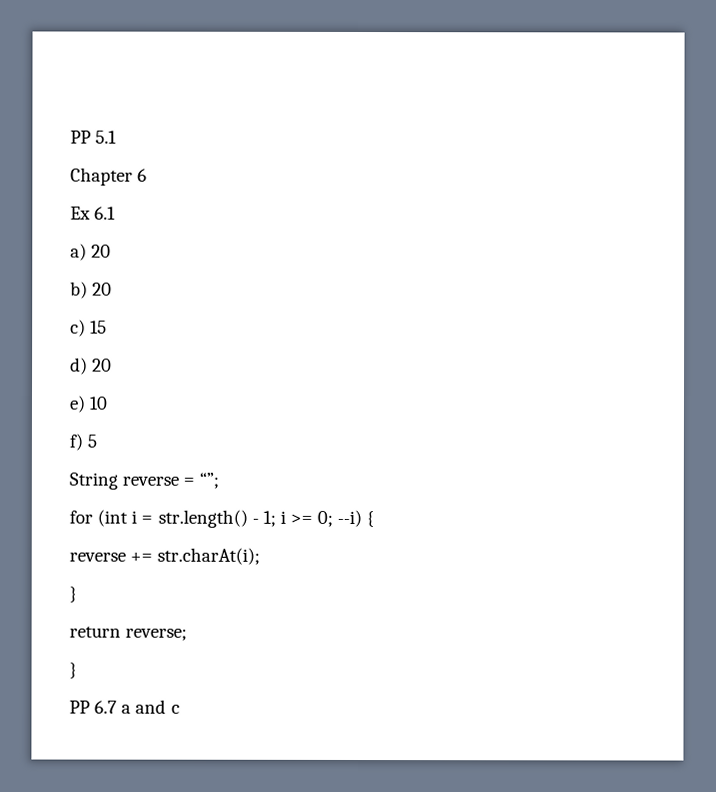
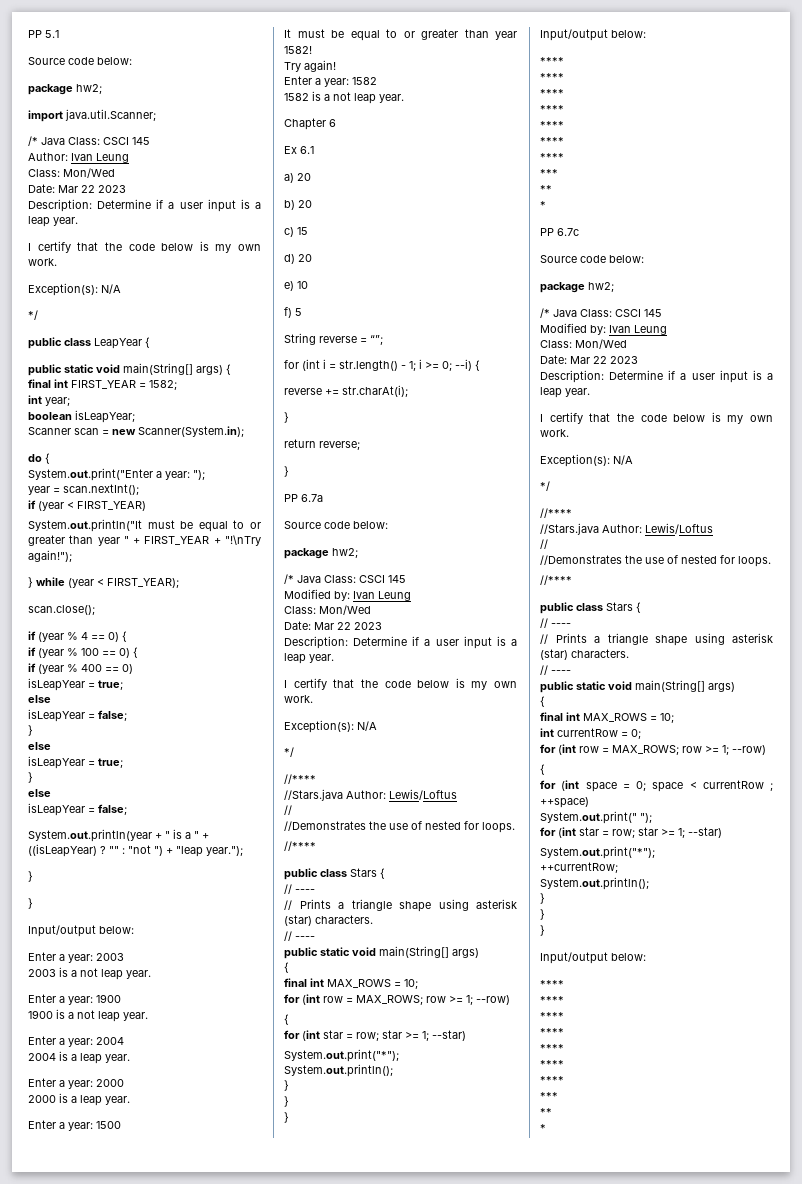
(118, 137) none -> [28,57,132,65] [28,84,102,95] [28,109,156,122] [28,136,150,146] [28,152,129,163] [28,168,115,178] [28,184,126,193] [28,199,261,212] [28,216,78,227] [28,241,261,253] [28,258,57,266] [28,283,121,296] [28,310,38,320] [28,337,150,349] [28,363,231,376] [28,379,177,390] [28,395,70,406] [28,410,135,423] [28,426,244,437] [28,453,50,464] [28,468,205,481] [28,484,139,495] [28,500,146,511] [28,519,261,532] [28,535,261,546] [28,550,72,562] [28,577,179,588] [28,605,95,615] [28,631,127,642] [28,647,138,658] [28,663,133,674] [28,678,123,691] [28,695,51,703] [28,709,127,722] [28,725,33,736] [28,742,51,750] [28,756,123,769] [28,772,33,783] [28,789,51,797] [28,803,127,816] [28,829,209,842] [28,844,243,857] [28,871,33,882] [28,898,33,909] [28,925,134,937] [28,952,124,963] [28,967,151,980] [28,994,121,1005] [28,1009,148,1022] [28,1036,124,1047] [28,1051,130,1064] [28,1078,124,1089] [28,1093,130,1106] [28,1120,121,1131] [284,29,517,41] [284,46,312,54] [284,60,336,72] [284,76,377,87] [284,91,404,104] // Source code below: // package hw2; // import java.util.Scanner; // /* Java Class: CSCI 145 // Author: Ivan Leung // Class: Mon/Wed // Date: Mar 22 2023 // Description: Determine if a user input is a leap year. // I certify that the code below is my own work. // Exception(s): N/A // */ // public class LeapYear { // public static void main(String[] args) { // final int FIRST_YEAR = 1582; // int year; // boolean isLeapYear; // Scanner scan = new Scanner(System.in); // do { // System.out.print("Enter a year: "); // year = scan.nextInt(); // if (year < FIRST_YEAR) // System.out.println("It must be equal to or greater than year " + FIRST_YEAR + "!\nTry again!"); // } while (year < FIRST_YEAR); // scan.close(); // if (year % 4 == 0) { // if (year % 100 == 0) { // if (year % 400 == 0) // isLeapYear = true; // else // isLeapYear = false; // } // else // isLeapYear = true; // } // else // isLeapYear = false; // System.out.println(year + " is a " + ((isLeapYear) ? "" : "not ") + "leap year."); // } // } // Input/output below: // Enter a year: 2003 // 2003 is a not leap year. // Enter a year: 1900 // 1900 is a not leap year. // Enter a year: 2004 // 2004 is a leap year. // Enter a year: 2000 // 2000 is a leap year. // Enter a year: 1500 // It must be equal to or greater than year 1582! // Try again! // Enter a year: 1582 // 1582 is a not leap year.
[94,699,180,714] 6.7 a and c -> [301,494,323,502] [284,521,388,529] [284,548,358,559] [284,574,406,584] [284,589,411,601] [284,605,371,615] [284,621,382,630] [284,636,517,649] [284,653,334,664] [284,678,517,690] [284,695,313,703] [284,720,377,733] [284,747,294,757] [284,774,316,784] [284,789,457,801] [284,805,292,815] [284,821,515,833] [284,841,316,851] [284,868,385,880] [284,884,315,894] [284,899,517,912] [284,915,373,926] [284,931,315,941] [284,946,479,959] [284,962,289,973] [284,978,418,989] [284,994,510,1005] [284,1014,289,1025] [284,1030,466,1041] [284,1049,399,1062] [284,1064,393,1077] [284,1080,289,1091] [284,1096,289,1107] [284,1112,289,1123] [540,29,646,41] [540,57,564,65] [540,73,564,81] [540,89,564,97] [540,105,564,113] [540,121,564,129] [540,137,564,145] [540,153,564,161] [540,169,558,177] [540,185,552,193] [540,201,546,209] [540,228,579,236] [540,255,644,263] [540,282,614,293] [540,308,662,318] [540,323,667,335] [540,339,627,349] [540,355,638,364] [540,370,773,383] [540,387,590,398] [540,412,773,424] [540,429,569,437] [540,454,633,467] [540,481,550,491] [540,508,572,518] [540,523,713,535] [540,539,548,549] [540,555,771,567] [540,575,572,585] [540,602,641,614] [540,618,571,628] [540,633,773,646] [540,649,629,660] [540,665,571,675] [540,680,735,693] [540,696,545,707] [540,712,674,723] [540,728,641,739] [540,744,766,755] [540,764,545,775] [540,780,773,792] [540,797,589,808] [540,811,652,824] [540,827,722,838] [540,846,655,859] [540,862,618,873] [540,877,649,890] [540,893,545,904] [540,909,545,920] [540,925,545,936] [540,952,646,964] [540,980,564,988] [540,996,564,1004] [540,1012,564,1020] [540,1028,564,1036] [540,1044,564,1052] [540,1060,564,1068] [540,1076,564,1084] [540,1092,558,1100] [540,1108,552,1116] [540,1124,546,1132] 6.7a // Source code below: // package hw2; // /* Java Class: CSCI 145 // Modified by: Ivan Leung // Class: Mon/Wed // Date: Mar 22 2023 // Description: Determine if a user input is a leap year. // I certify that the code below is my own work. // Exception(s): N/A // */ // //**** // //Stars.java Author: Lewis/Loftus // // // //Demonstrates the use of nested for loops. // //**** // public class Stars { // // ---- // // Prints a triangle shape using asterisk (star) characters. // // ---- // public static void main(String[] args) // { // final int MAX_ROWS = 10; // for (int row = MAX_ROWS; row >= 1; --row) // { // for (int star = row; star >= 1; --star) // System.out.print("*"); // System.out.println(); // } // } // } // Input/output below: // **** // **** // **** // **** // **** // **** // **** // *** // ** // * // PP 6.7c // Source code below: // package hw2; // /* Java Class: CSCI 145 // Modified by: Ivan Leung // Class: Mon/Wed // Date: Mar 22 2023 // Description: Determine if a user input is a leap year. // I certify that the code below is my own work. // Exception(s): N/A // */ // //**** // //Stars.java Author: Lewis/Loftus // // // //Demonstrates the use of nested for loops. // //**** // public class Stars { // // ---- // // Prints a triangle shape using asterisk (star) characters. // // ---- // public static void main(String[] args) // { // final int MAX_ROWS = 10; // int currentRow = 0; // for (int row = MAX_ROWS; row >= 1; --row) // { // for (int space = 0; space < currentRow ; ++space) // System.out.print(" "); // for (int star = row; star >= 1; --star) // System.out.print("*"); // ++currentRow; // System.out.println(); // } // } // } // Input/output below: // **** // **** // **** // **** // **** // **** // **** // *** // ** // *

